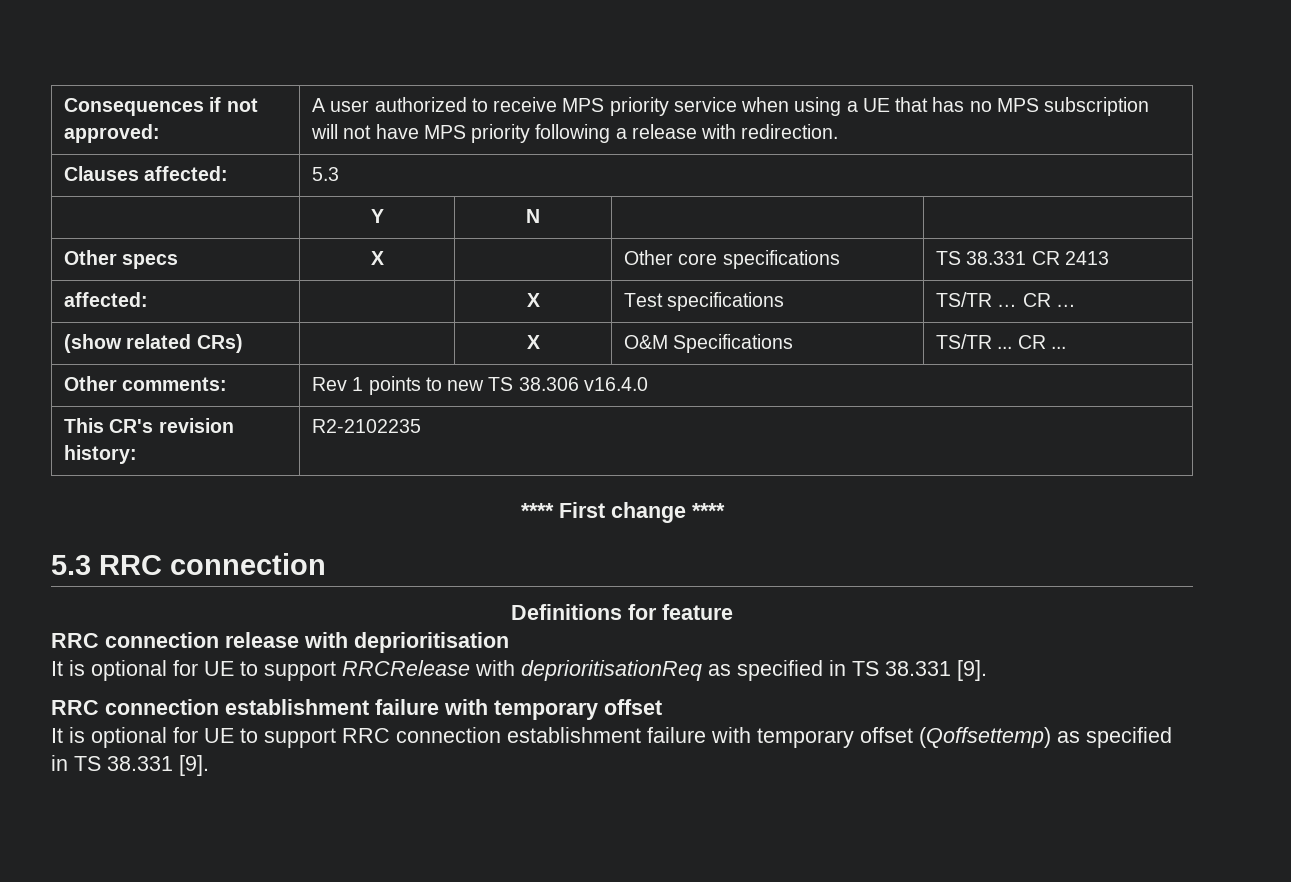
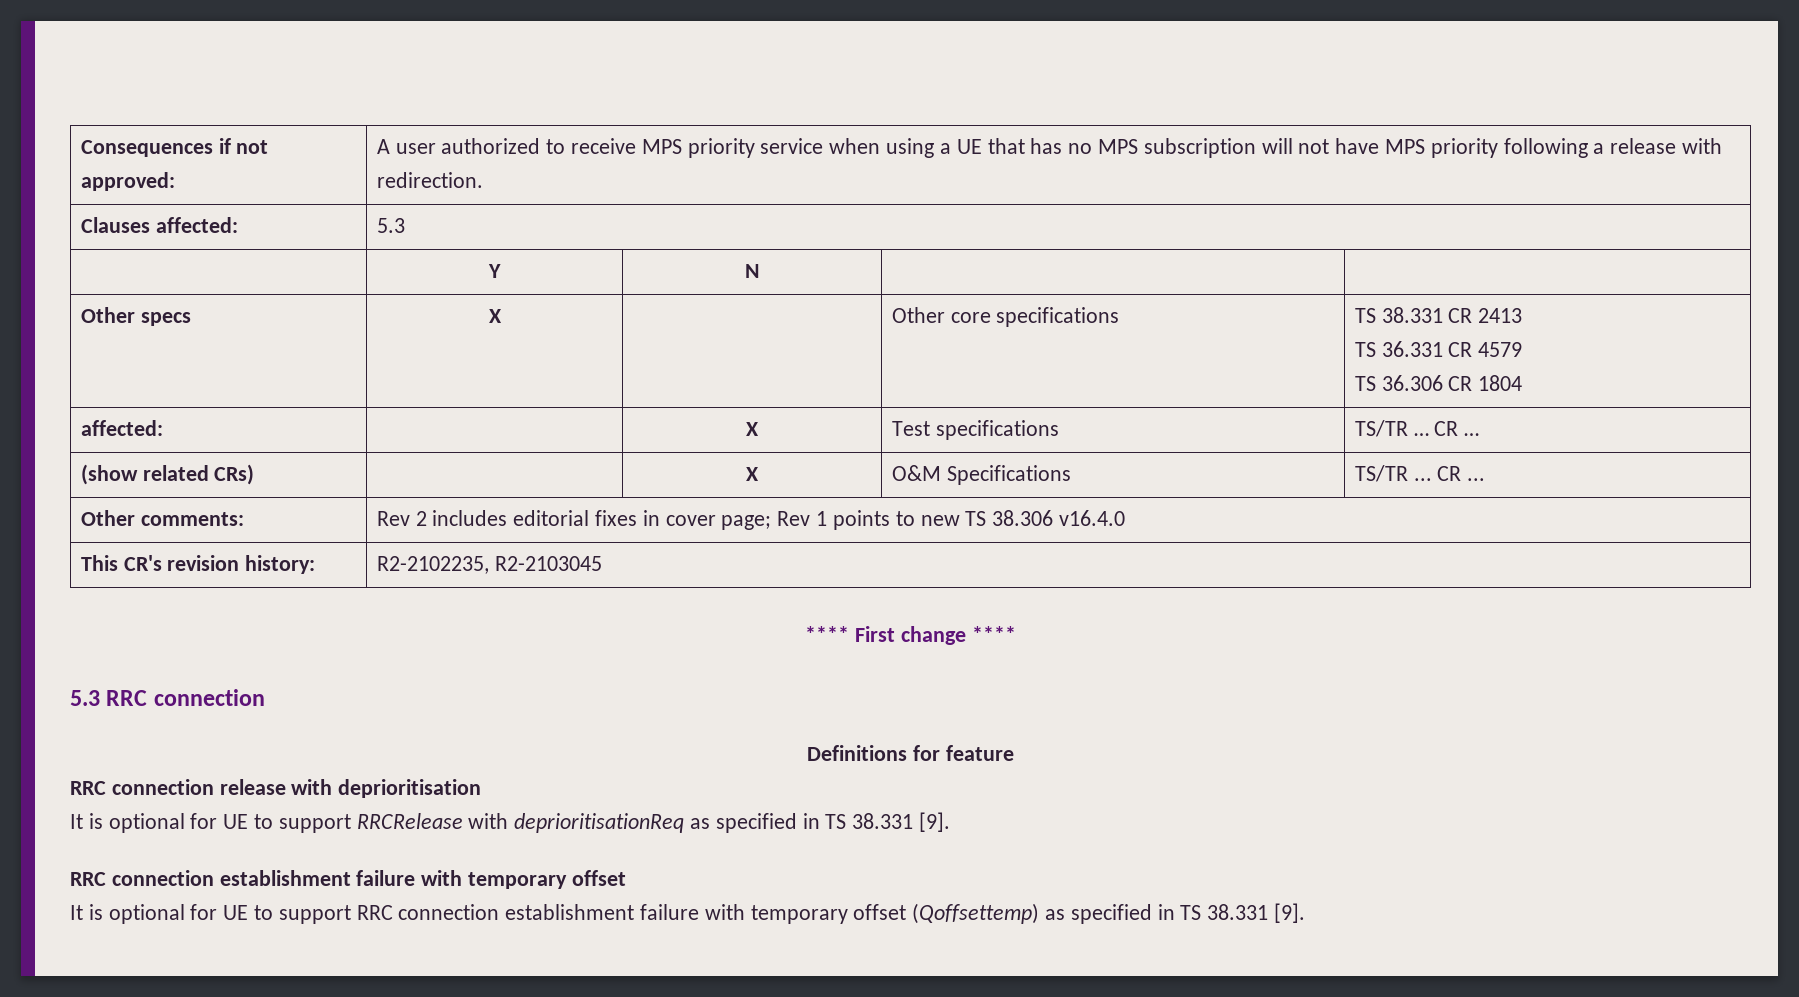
(1109, 258) none -> [1354,341,1523,357] [1354,375,1523,391] // TS 36.331 CR 4579 // TS 36.306 CR 1804
(347, 384) none -> [415,510,811,530] 2 includes editorial fixes in cover page; Rev
[311,419,421,433] R2-2102235 -> [376,556,602,574] R2-2102235, R2-2103045

